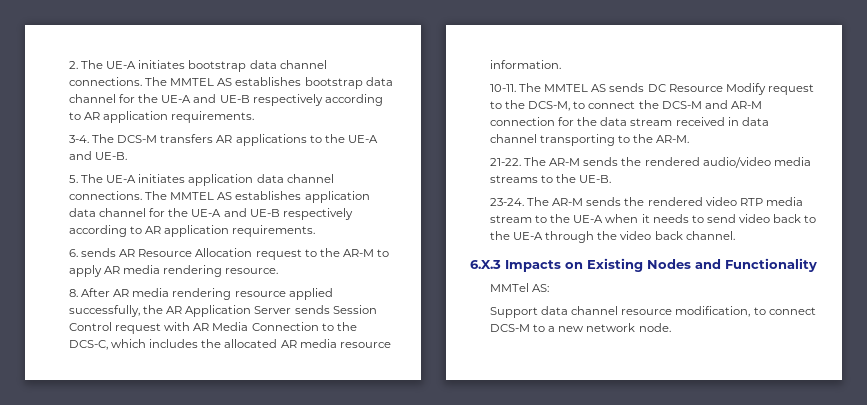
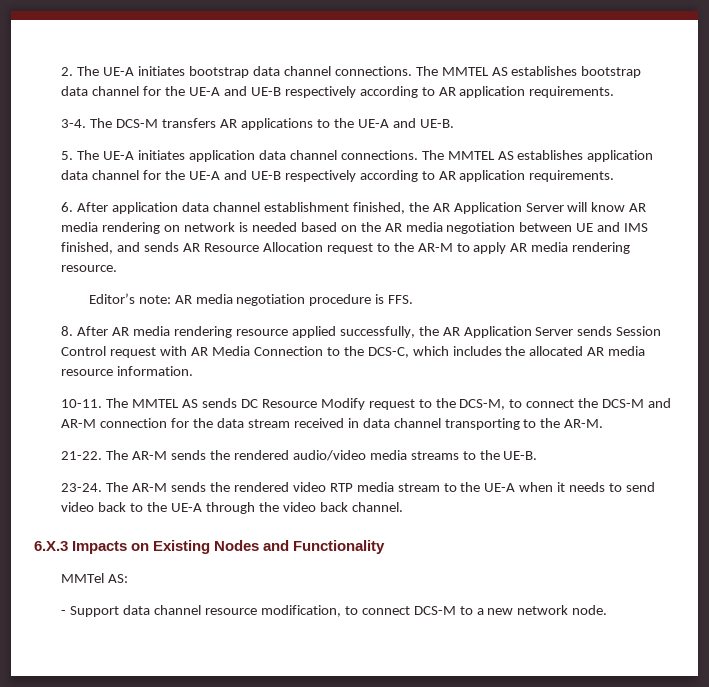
(79, 253) none -> [77,202,647,214] [61,222,649,234] [61,242,141,254] After application data channel establishment finished, the AR Application Server will know AR media rendering on network is needed based on the AR media negotiation between UE and IMS finished, and
(279, 271) none -> [88,293,414,306] // Editor’s note: AR media negotiation procedure is FFS.
(550, 288) none -> [61,610,67,615] -

